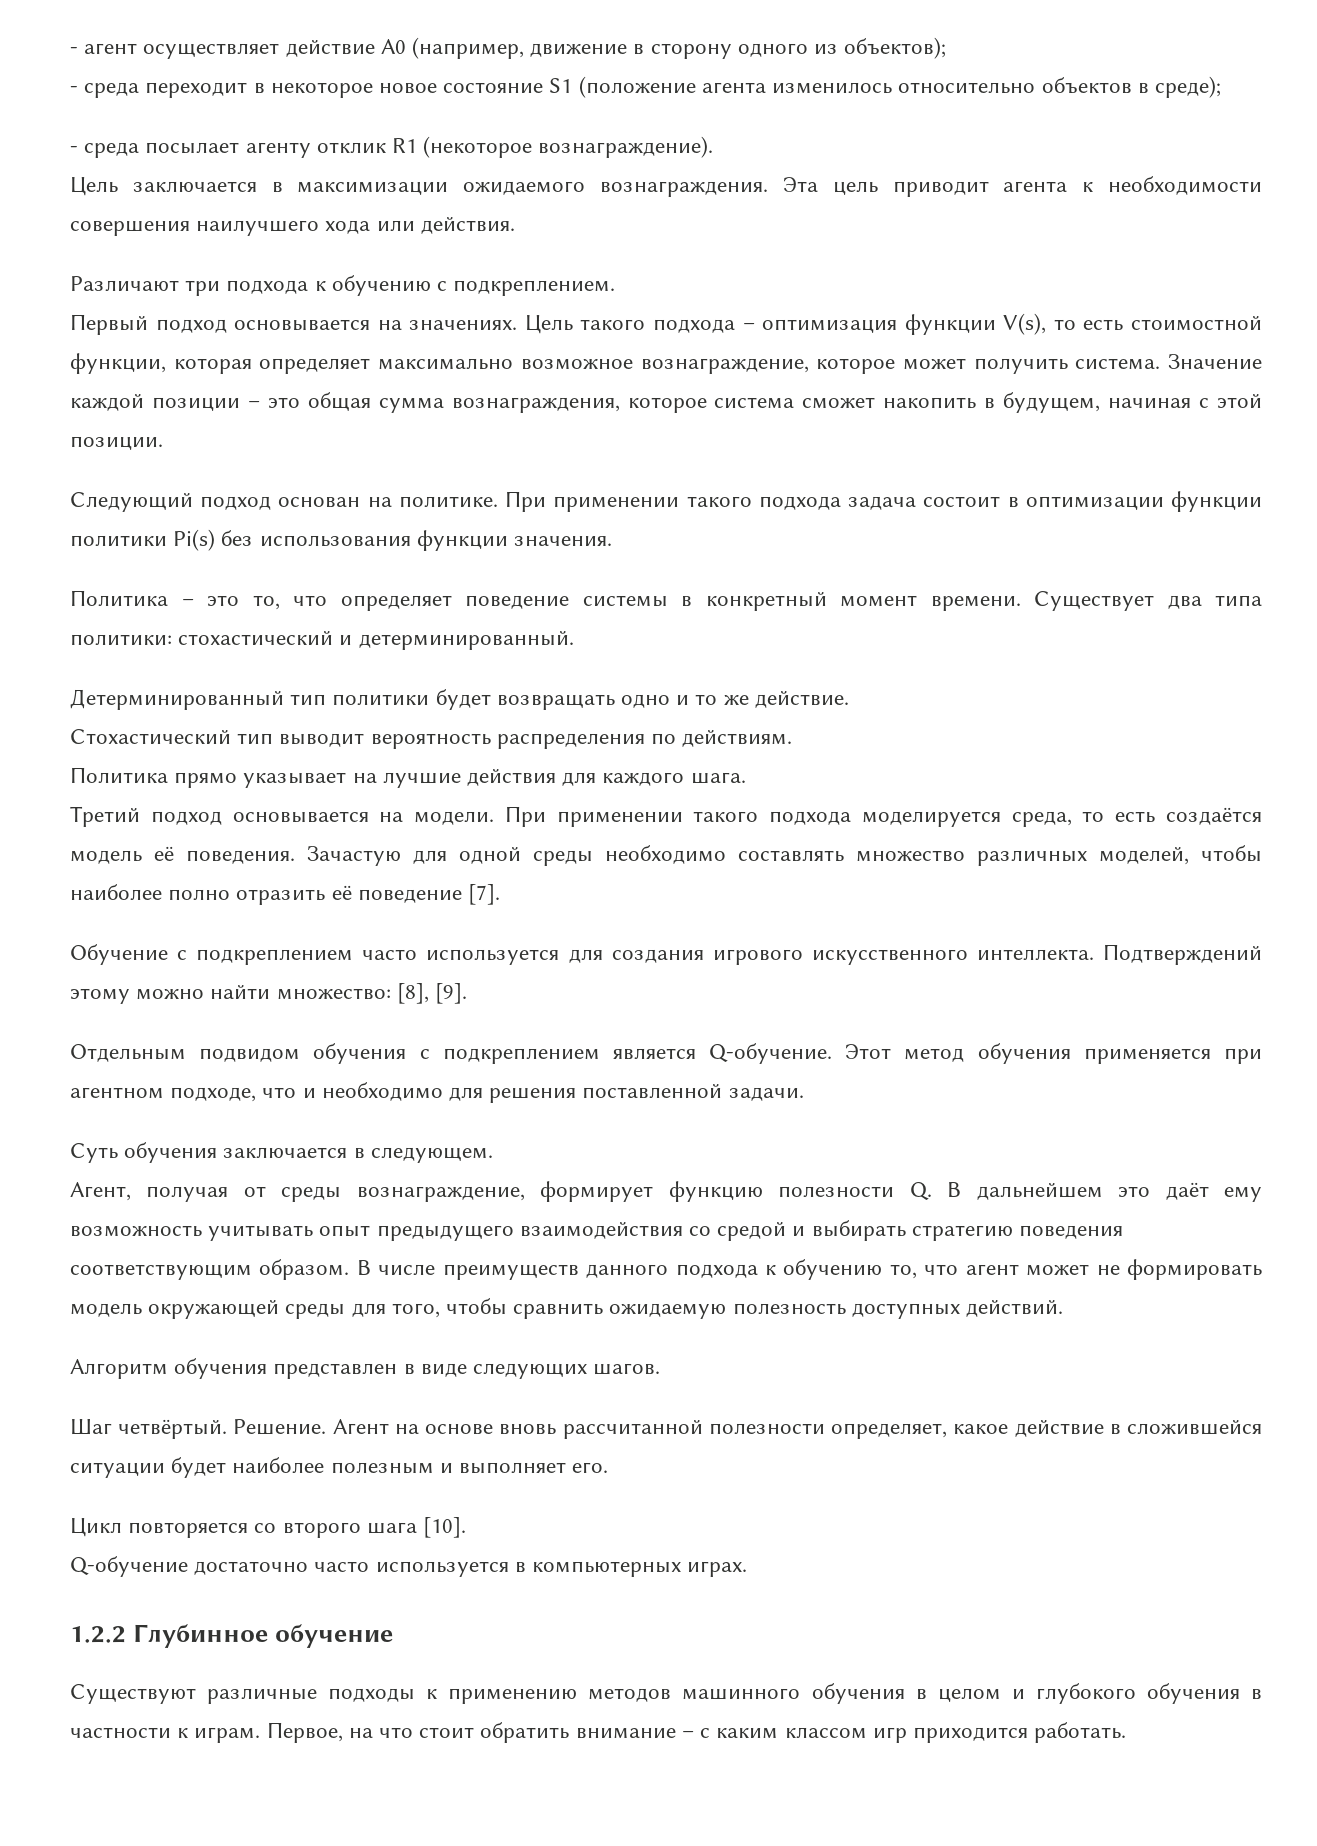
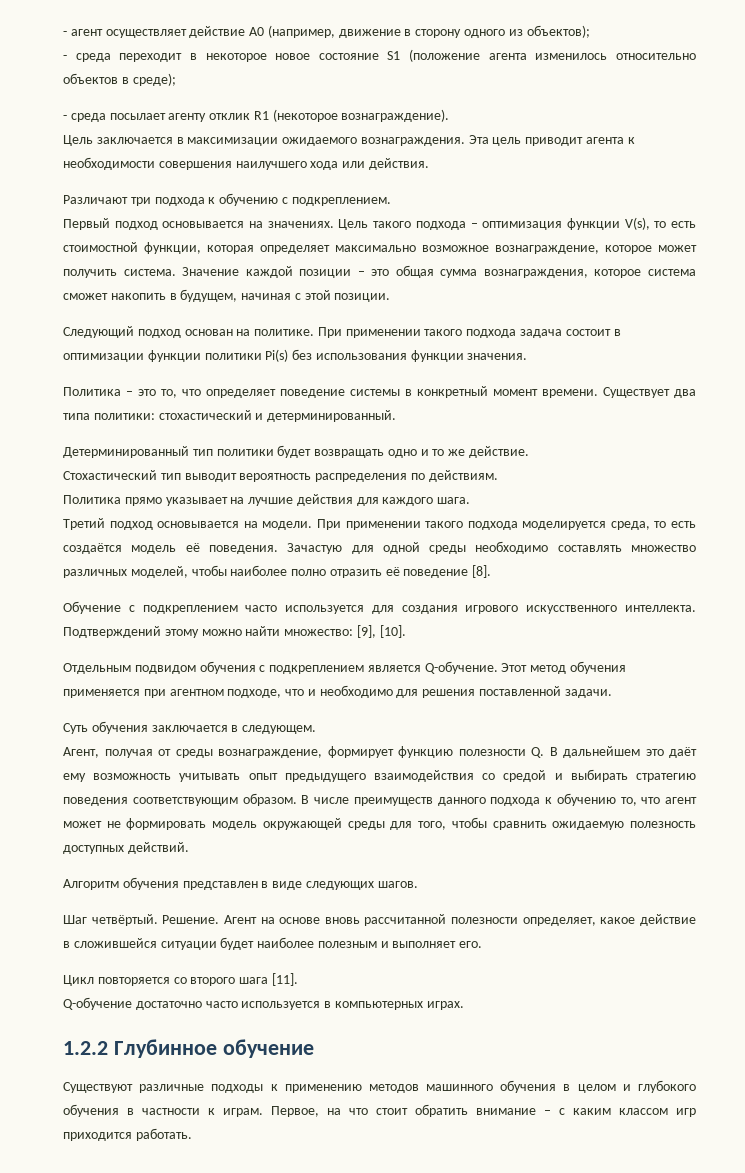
[468,884,501,905] [7]. -> [472,565,492,578] [8].
[396,983,468,1004] [8], [9]. -> [356,625,406,638] [9], [10].
[423,1517,467,1538] [10]. -> [271,973,298,986] [11].

